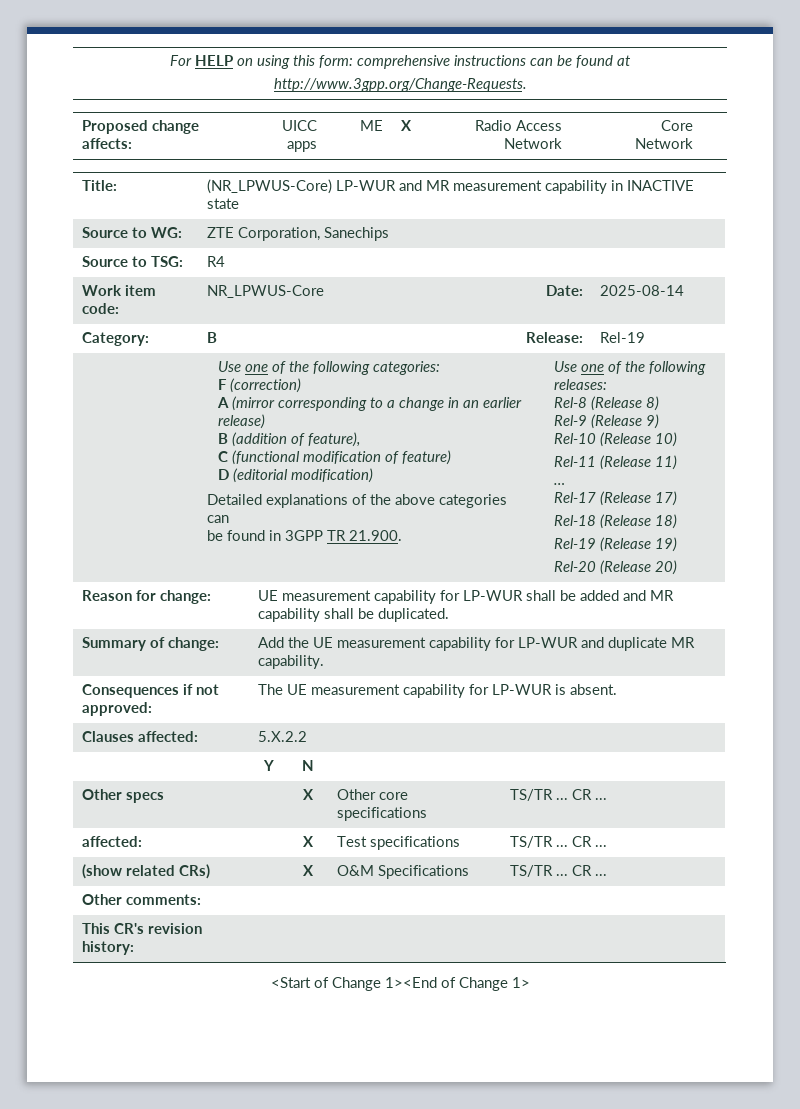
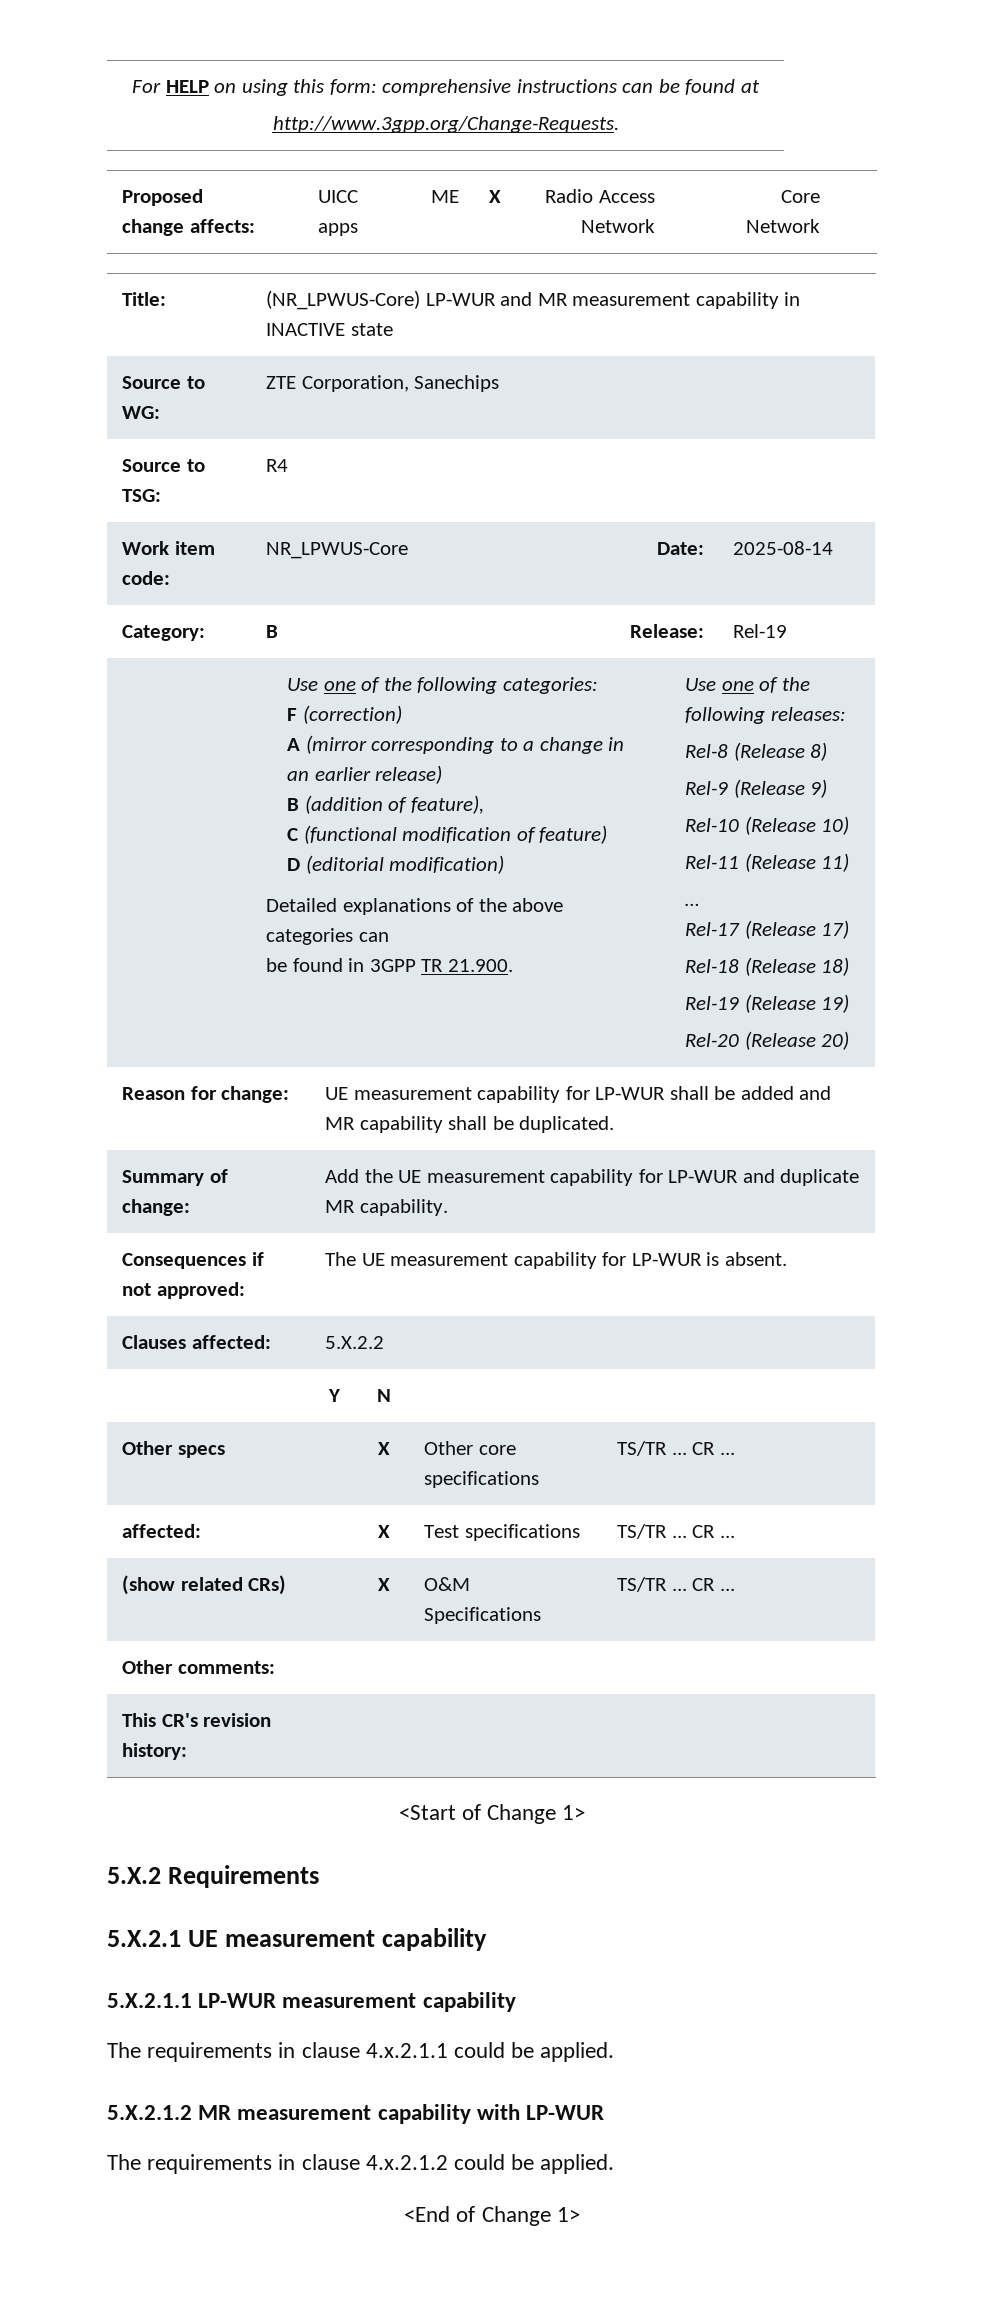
[384,977,437,988] 1><End -> [562,1805,586,1820] [107,1865,319,1888] [107,1928,487,1951] [107,1992,516,2012] [107,2042,615,2062] [107,2104,605,2124] [107,2154,615,2174] [404,2206,451,2222] 1> // 5.X.2 Requirements // 5.X.2.1 UE measurement capability // 5.X.2.1.1 LP-WUR measurement capability // The requirements in clause 4.x.2.1.1 could be applied. // 5.X.2.1.2 MR measurement capability with LP-WUR // The requirements in clause 4.x.2.1.2 could be applied. // <End

